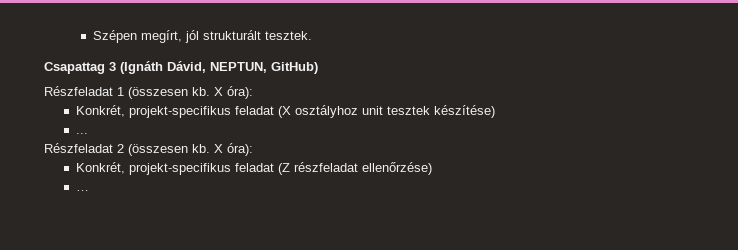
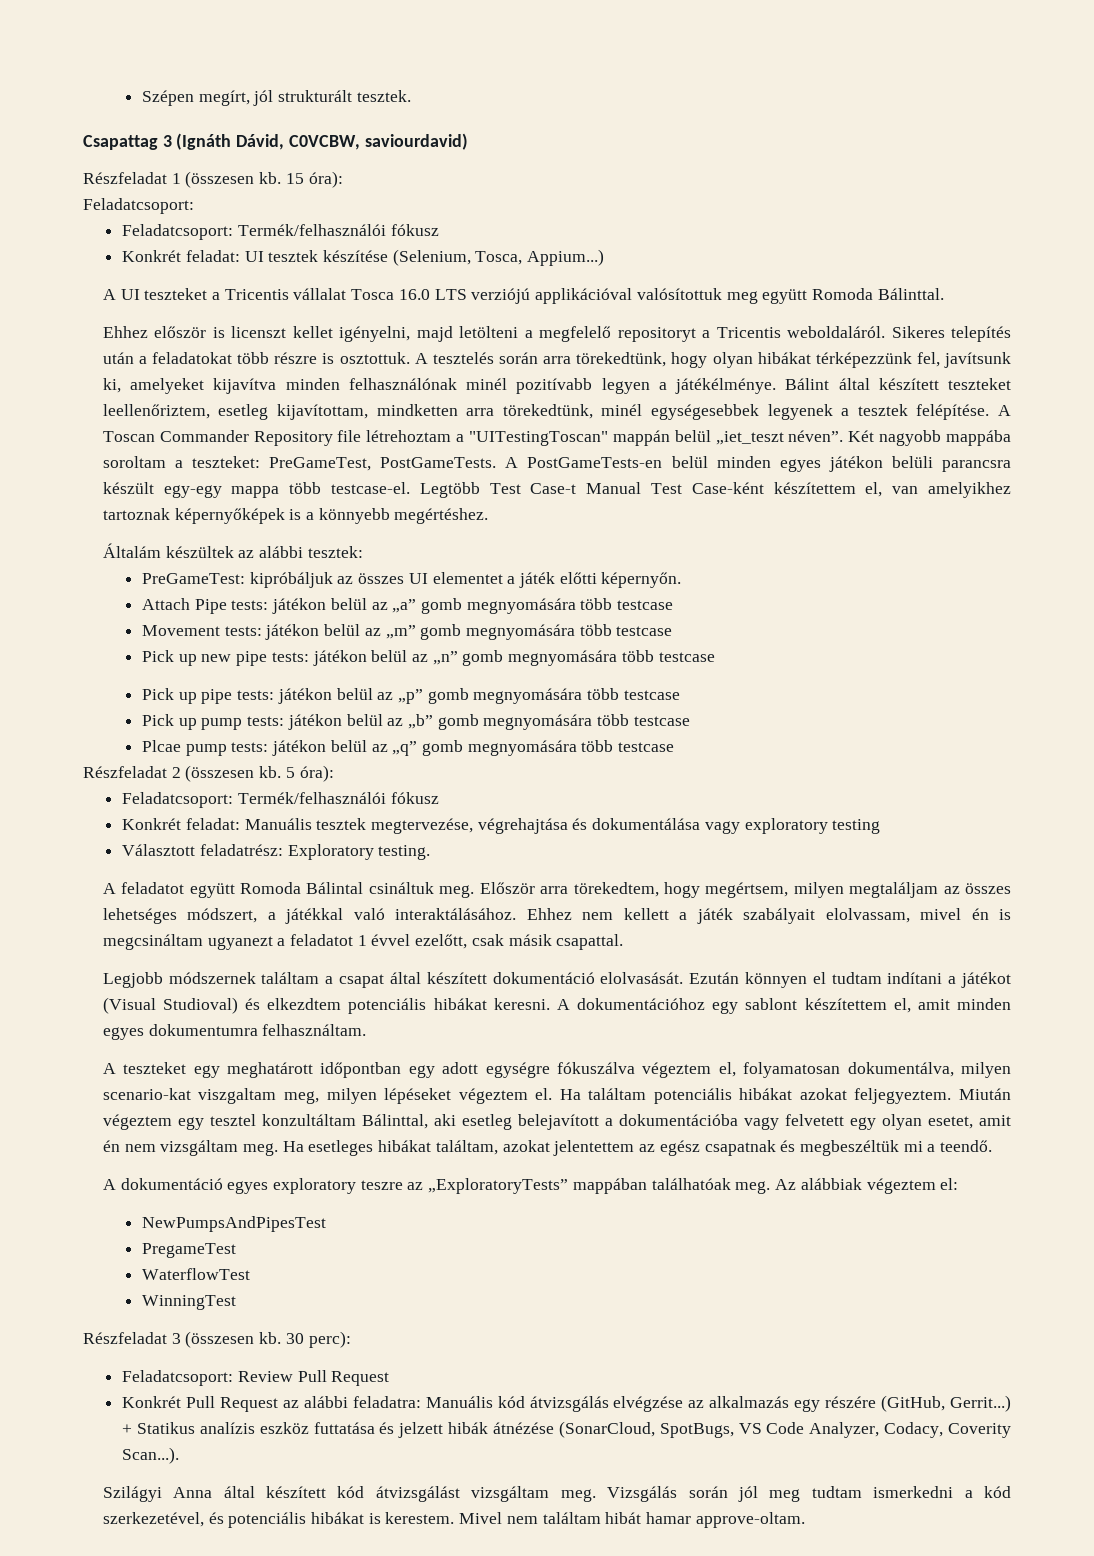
[210,62,318,74] NEPTUN, GitHub) -> [288,133,468,150] C0VCBW, saviourdavid)
[214,86,253,99] [75,105,495,118] [75,133,88,134] X óra): // Konkrét, projekt-specifikus feladat (X osztályhoz unit tesztek készítése) // ... -> [285,171,343,188] [83,198,194,214] [122,224,439,240] [122,249,605,266] [102,288,944,304] [102,326,1012,342] [102,352,1011,368] [102,378,1012,394] [102,404,1011,420] [102,430,1012,446] [102,456,1011,472] [102,482,1011,498] [102,508,489,524] [102,543,363,558] [141,572,682,588] [141,598,674,614] [141,624,673,640] [141,650,715,666] [141,688,680,704] [141,714,690,730] [141,740,675,756] 15 óra): // Feladatcsoport: // Feladatcsoport: Termék/felhasználói fókusz // Konkrét feladat: UI tesztek készítése (Selenium, Tosca, Appium...) // A UI teszteket a Tricentis vállalat Tosca 16.0 LTS verziójú applikációval valósítottuk meg együtt Romoda Bálinttal. // Ehhez először is licenszt kellet igényelni, majd letölteni a megfelelő repositoryt a Tricentis weboldaláról. Sikeres telepítés után a feladatokat több részre is osztottuk. A tesztelés során arra törekedtünk, hogy olyan hibákat térképezzünk fel, javítsunk ki, amelyeket kijavítva minden felhasználónak minél pozitívabb legyen a játékélménye. Bálint által készített teszteket leellenőriztem, esetleg kijavítottam, mindketten arra törekedtünk, minél egységesebbek legyenek a tesztek felépítése. A Toscan Commander Repository file létrehoztam a "UITestingToscan" mappán belül „iet_teszt néven”. Két nagyobb mappába soroltam a teszteket: PreGameTest, PostGameTests. A PostGameTests-en belül minden egyes játékon belüli parancsra készült egy-egy mappa több testcase-el. Legtöbb Test Case-t Manual Test Case-ként készítettem el, van amelyikhez tartoznak képernyőképek is a könnyebb megértéshez. // Általám készültek az alábbi tesztek: // PreGameTest: kipróbáljuk az összes UI elementet a játék előtti képernyőn. // Attach Pipe tests: játékon belül az „a” gomb megnyomására több testcase // Movement tests: játékon belül az „m” gomb megnyomására több testcase // Pick up new pipe tests: játékon belül az „n” gomb megnyomására több testcase // Pick up pipe tests: játékon belül az „p” gomb megnyomására több testcase // Pick up pump tests: játékon belül az „b” gomb megnyomására több testcase // Plcae pump tests: játékon belül az „q” gomb megnyomására több testcase
[214,143,253,156] [75,162,432,175] [75,190,89,191] X óra): // Konkrét, projekt-specifikus feladat (Z részfeladat ellenőrzése) // … -> [285,765,334,782] [122,792,439,808] [122,818,881,834] [122,844,431,860] [102,882,1011,898] [102,908,1012,924] [102,934,624,950] [102,972,1011,988] [102,997,1011,1014] [102,1024,367,1040] [102,1062,1011,1078] [102,1088,1011,1104] [102,1114,1012,1130] [102,1140,993,1156] [102,1178,959,1194] [141,1216,326,1232] [141,1243,236,1258] [141,1268,250,1280] [141,1295,236,1310] [83,1331,351,1348] [122,1370,390,1386] [122,1395,1011,1412] [122,1421,1011,1438] [122,1447,180,1464] [102,1486,1011,1502] [102,1512,805,1528] 5 óra): // Feladatcsoport: Termék/felhasználói fókusz // Konkrét feladat: Manuális tesztek megtervezése, végrehajtása és dokumentálása vagy exploratory testing // Választott feladatrész: Exploratory testing. // A feladatot együtt Romoda Bálintal csináltuk meg. Először arra törekedtem, hogy megértsem, milyen megtaláljam az összes lehetséges módszert, a játékkal való interaktálásához. Ehhez nem kellett a játék szabályait elolvassam, mivel én is megcsináltam ugyanezt a feladatot 1 évvel ezelőtt, csak másik csapattal. // Legjobb módszernek találtam a csapat által készített dokumentáció elolvasását. Ezután könnyen el tudtam indítani a játékot (Visual Studioval) és elkezdtem potenciális hibákat keresni. A dokumentációhoz egy sablont készítettem el, amit minden egyes dokumentumra felhasználtam. // A teszteket egy meghatárott időpontban egy adott egységre fókuszálva végeztem el, folyamatosan dokumentálva, milyen scenario-kat viszgaltam meg, milyen lépéseket végeztem el. Ha találtam potenciális hibákat azokat feljegyeztem. Miután végeztem egy tesztel konzultáltam Bálinttal, aki esetleg belejavított a dokumentációba vagy felvetett egy olyan esetet, amit én nem vizsgáltam meg. Ha esetleges hibákat találtam, azokat jelentettem az egész csapatnak és megbeszéltük mi a teendő. // A dokumentáció egyes exploratory teszre az „ExploratoryTests” mappában találhatóak meg. Az alábbiak végeztem el: // NewPumpsAndPipesTest // PregameTest // WaterflowTest // WinningTest // Részfeladat 3 (összesen kb. 30 perc): // Feladatcsoport: Review Pull Request // Konkrét Pull Request az alábbi feladatra: Manuális kód átvizsgálás elvégzése az alkalmazás egy részére (GitHub, Gerrit...) + Statikus analízis eszköz futtatása és jelzett hibák átnézése (SonarCloud, SpotBugs, VS Code Analyzer, Codacy, Coverity Scan...). // Szilágyi Anna által készített kód átvizsgálást vizsgáltam meg. Vizsgálás során jól meg tudtam ismerkedni a kód szerkezetével, és potenciális hibákat is kerestem. Mivel nem találtam hibát hamar approve-oltam.

